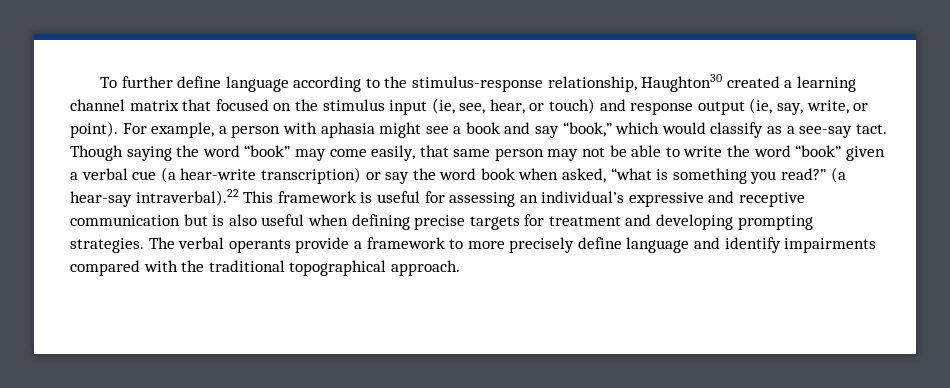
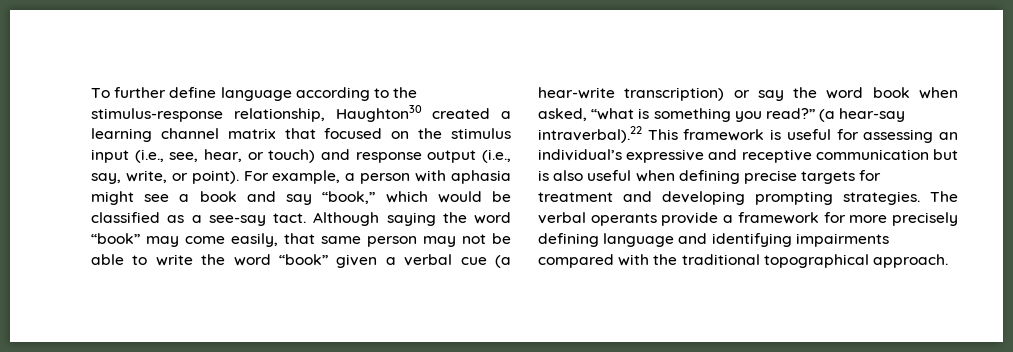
[431,98,455,114] (ie, -> [134,149,164,163] (i.e.,
[749,98,773,114] (ie, -> [482,149,512,163] (i.e.,
[710,122,764,138] classify -> [492,191,512,202] [91,212,160,223] be classified
[70,145,123,161] Though -> [313,212,380,226] Although
[449,239,464,249] to -> [823,212,846,223] for
[577,237,622,249] define -> [538,233,599,247] defining
[724,237,781,253] identify -> [711,233,792,247] identifying

